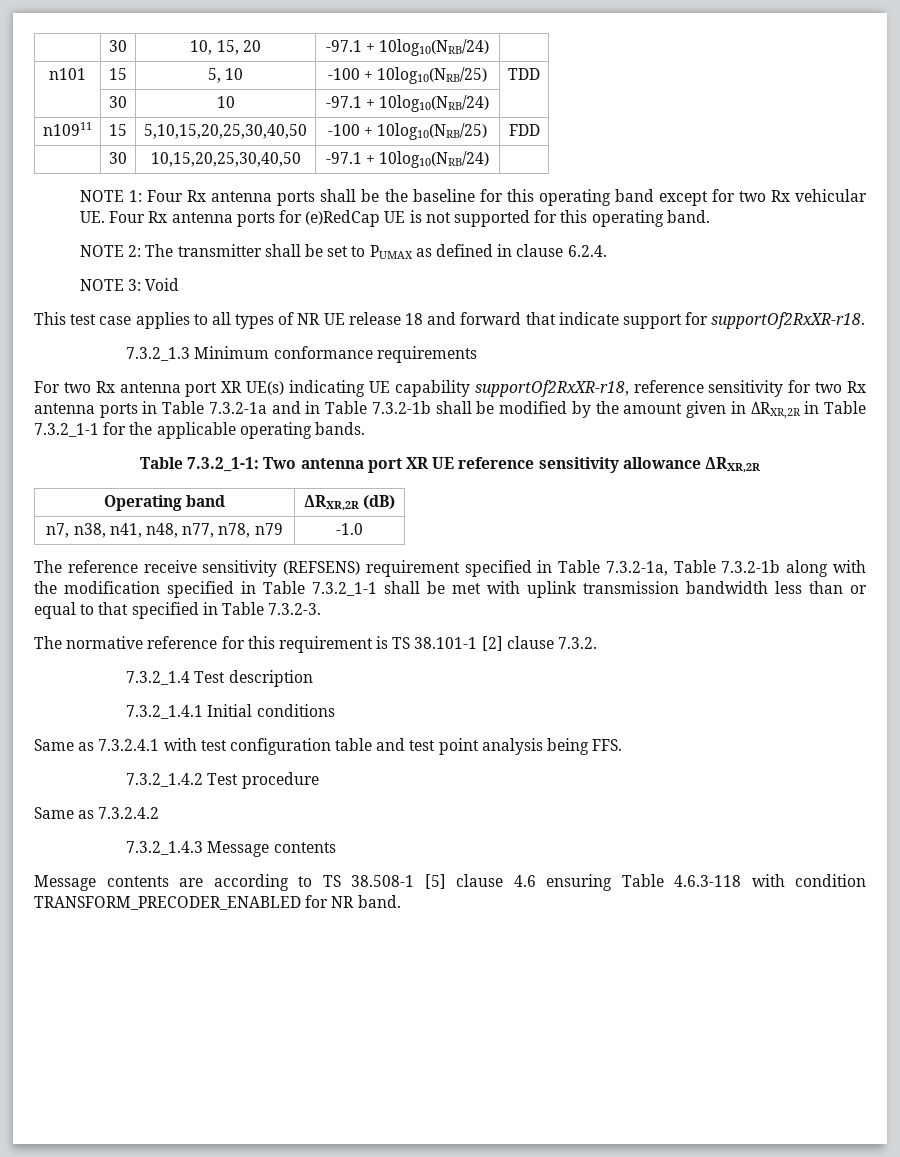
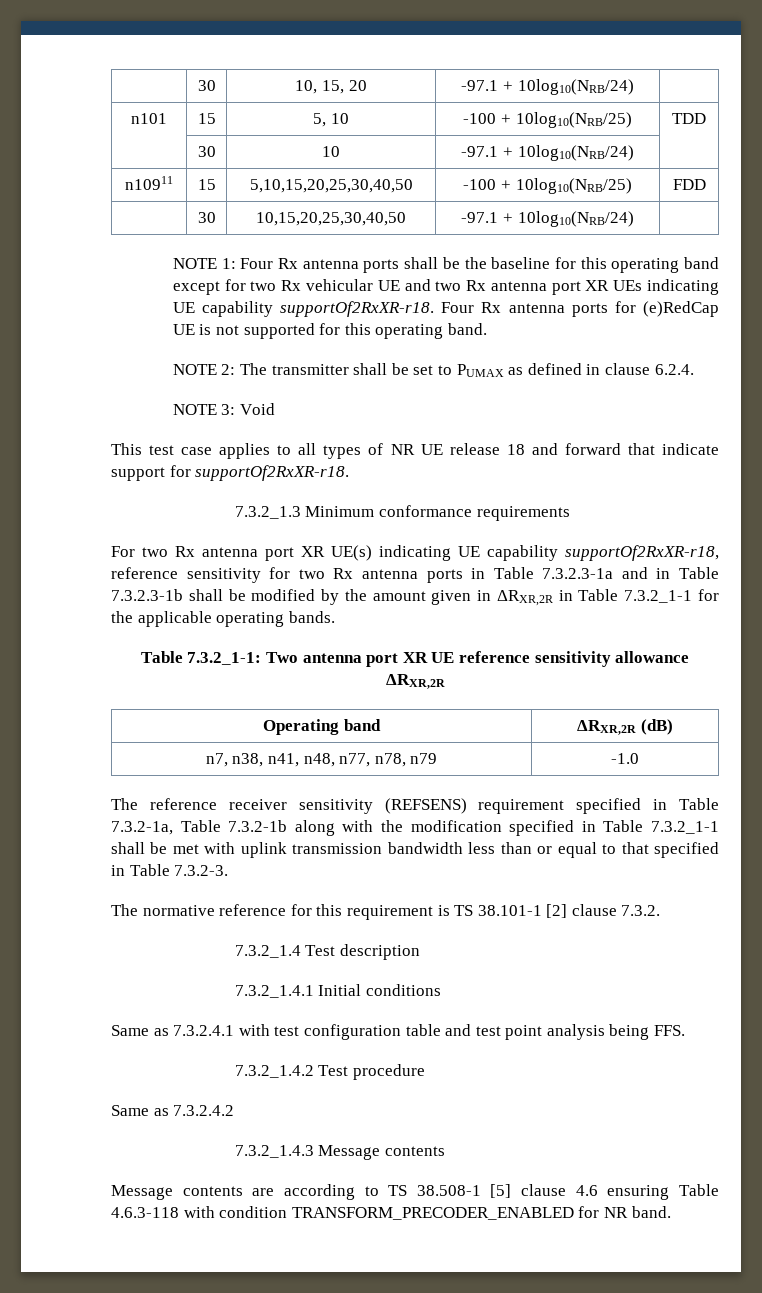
[80,211,106,223] UE. -> [377,279,719,295] [172,301,435,317] UE and two Rx antenna port XR UEs indicating UE capability supportOf2RxXR-r18.
[208,402,267,414] 7.3.2-1a -> [542,568,614,579] 7.3.2.3-1a
[371,401,431,414] 7.3.2-1b -> [111,589,183,601] 7.3.2.3-1b
[143,560,197,573] receive -> [228,799,287,810] receiver

